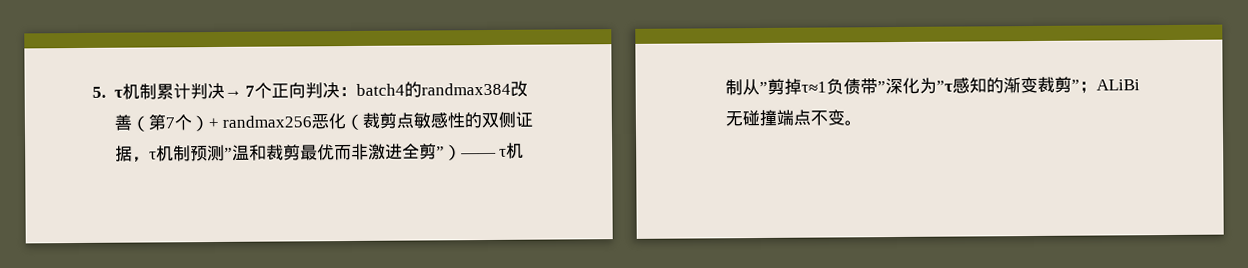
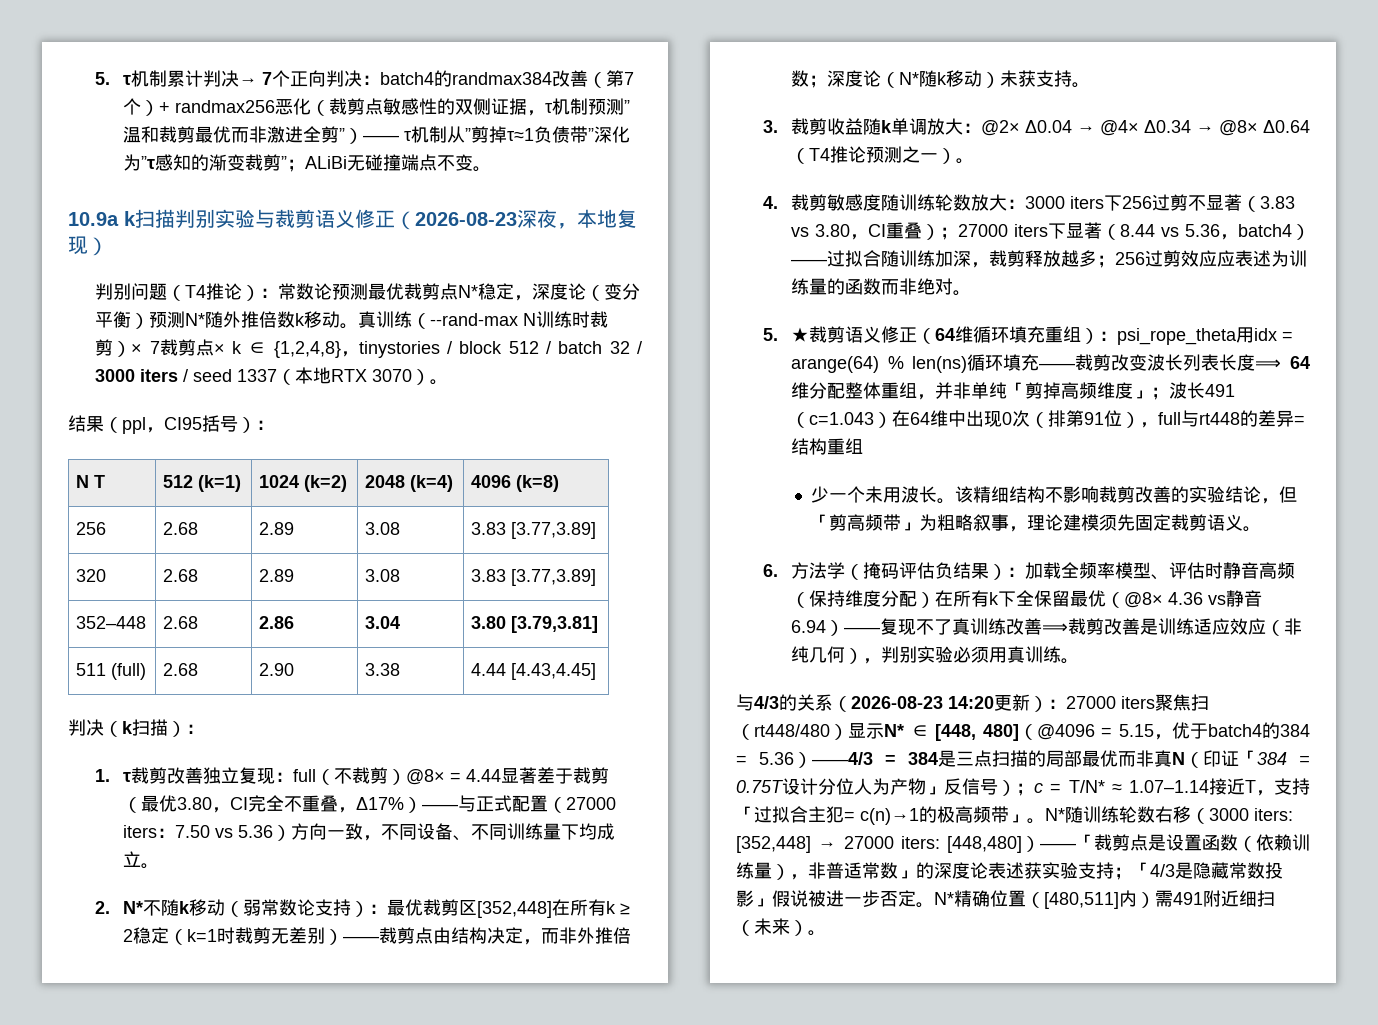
(862, 123) none -> [68,209,637,230] [68,236,108,256] [95,283,641,301] [95,311,609,329] [95,339,642,358] [95,367,449,385] [68,415,274,434] [75,475,105,488] [162,475,241,492] [258,475,347,492] [364,475,453,492] [470,475,559,492] [75,522,106,535] [162,522,198,535] [258,522,294,535] [364,522,400,535] [470,522,596,539] [75,569,106,582] [162,569,198,582] [258,569,294,582] [364,569,400,582] [470,569,596,586] [75,616,146,629] [162,616,198,629] [258,616,294,629] [364,616,400,629] [470,616,598,633] [75,663,146,680] [162,663,198,676] [258,663,294,676] [364,663,400,676] [470,663,596,680] [68,719,204,737] [95,767,609,785] [122,795,616,813] [122,823,615,841] [122,851,159,869] [95,899,630,918] [122,927,631,945] [790,70,1090,88] [763,118,1310,136] [790,146,974,164] [763,194,1295,212] [790,222,1310,240] [790,250,1307,268] [790,278,971,296] [763,326,1293,345] [790,354,1310,373] [790,382,1235,400] [790,410,1305,428] [790,438,863,455] [810,486,1297,504] [810,514,1261,532] [763,562,1295,580] [790,590,1262,608] [790,618,1302,636] [790,646,1079,664] [736,694,1209,712] [736,722,1310,741] [736,750,1310,768] [736,778,1310,796] [736,806,1293,825] [736,834,1310,853] [736,862,1283,880] [736,890,1275,909] [736,918,826,936] // 10.9a k扫描判别实验与裁剪语义修正（2026-08-23深夜，本地复现） // 判别问题（T4推论）：常数论预测最优裁剪点N*稳定，深度论（变分平衡）预测N*随外推倍数k移动。真训练（--rand-max N训练时裁剪）× 7裁剪点× k ∈ {1,2,4,8}，tinystories / block 512 / batch 32 / 3000 iters / seed 1337（本地RTX 3070）。 // 结果（ppl，CI95括号）： // N T | 512 (k=1) | 1024 (k=2) | 2048 (k=4) | 4096 (k=8) // 256 | 2.68 | 2.89 | 3.08 | 3.83 [3.77,3.89] // 320 | 2.68 | 2.89 | 3.08 | 3.83 [3.77,3.89] // 352–448 | 2.68 | 2.86 | 3.04 | 3.80 [3.79,3.81] // 511 (full) | 2.68 | 2.90 | 3.38 | 4.44 [4.43,4.45] // 判决（k扫描）： // 1. τ裁剪改善独立复现：full（不裁剪）@8× = 4.44显著差于裁剪（最优3.80，CI完全不重叠，Δ17%）——与正式配置（27000 iters：7.50 vs 5.36）方向一致，不同设备、不同训练量下均成立。 // 2. N*不随k移动（弱常数论支持）：最优裁剪区[352,448]在所有k ≥ 2稳定（k=1时裁剪无差别）——裁剪点由结构决定，而非外推倍数；深度论（N*随k移动）未获支持。 // 3.裁剪收益随k单调放大：@2× Δ0.04 → @4× Δ0.34 → @8× Δ0.64（T4推论预测之一）。 // 4.裁剪敏感度随训练轮数放大：3000 iters下256过剪不显著（3.83 vs 3.80，CI重叠）；27000 iters下显著（8.44 vs 5.36，batch4）——过拟合随训练加深，裁剪释放越多；256过剪效应应表述为训练量的函数而非绝对。 // 5. ★裁剪语义修正（64维循环填充重组）：psi_rope_theta用idx = arange(64) % len(ns)循环填充——裁剪改变波长列表长度⟹ 64维分配整体重组，并非单纯「剪掉高频维度」；波长491（c=1.043）在64维中出现0次（排第91位），full与rt448的差异=结构重组 // 少一个未用波长。该精细结构不影响裁剪改善的实验结论，但「剪高频带」为粗略叙事，理论建模须先固定裁剪语义。 // 6.方法学（掩码评估负结果）：加载全频率模型、评估时静音高频（保持维度分配）在所有k下全保留最优（@8× 4.36 vs静音6.94）——复现不了真训练改善⟹裁剪改善是训练适应效应（非纯几何），判别实验必须用真训练。 // 与4/3的关系（2026-08-23 14:20更新）：27000 iters聚焦扫（rt448/480）显示N* ∈ [448, 480]（@4096 = 5.15，优于batch4的384 = 5.36）——4/3 = 384是三点扫描的局部最优而非真N（印证「384 = 0.75T设计分位人为产物」反信号）；c = T/N* ≈ 1.07–1.14接近T，支持「过拟合主犯= c(n)→1的极高频带」。N*随训练轮数右移（3000 iters: [352,448] → 27000 iters: [448,480]）——「裁剪点是设置函数（依赖训练量），非普适常数」的深度论表述获实验支持；「4/3是隐藏常数投影」假说被进一步否定。N*精确位置（[480,511]内）需491附近细扫（未来）。

